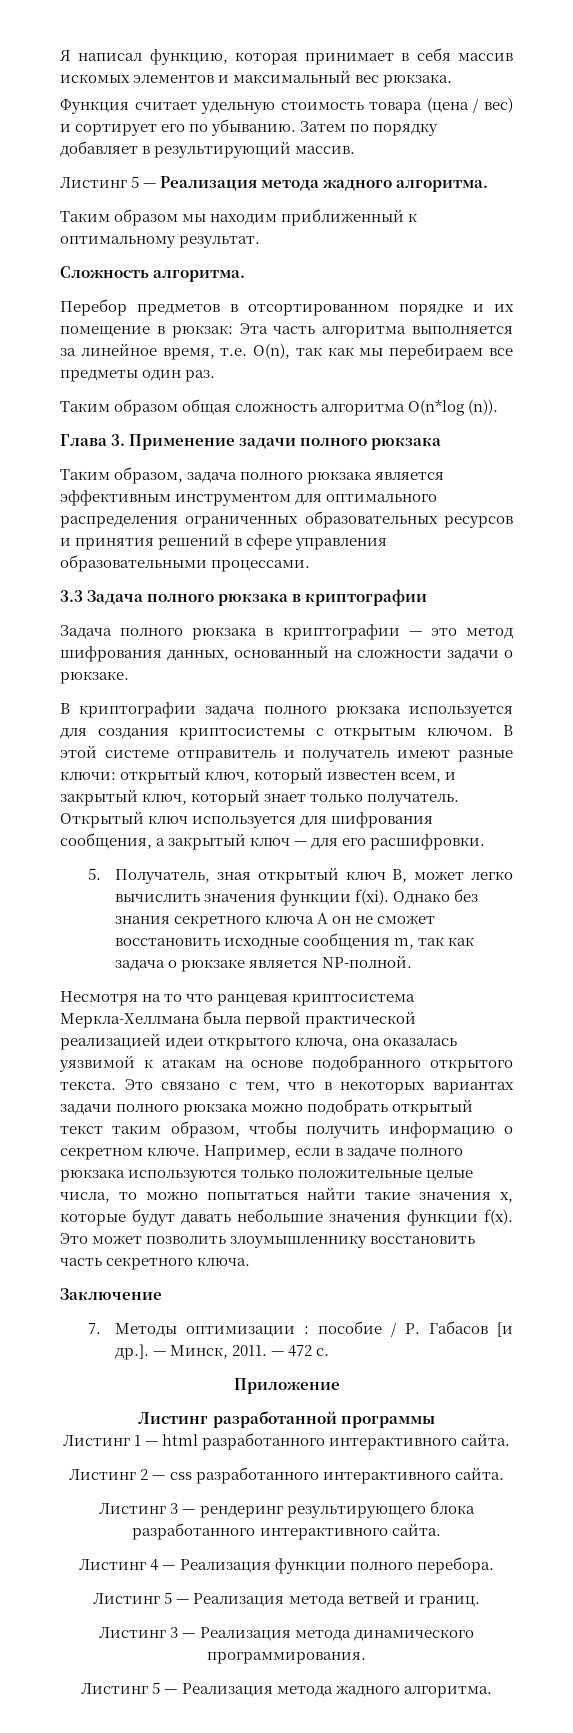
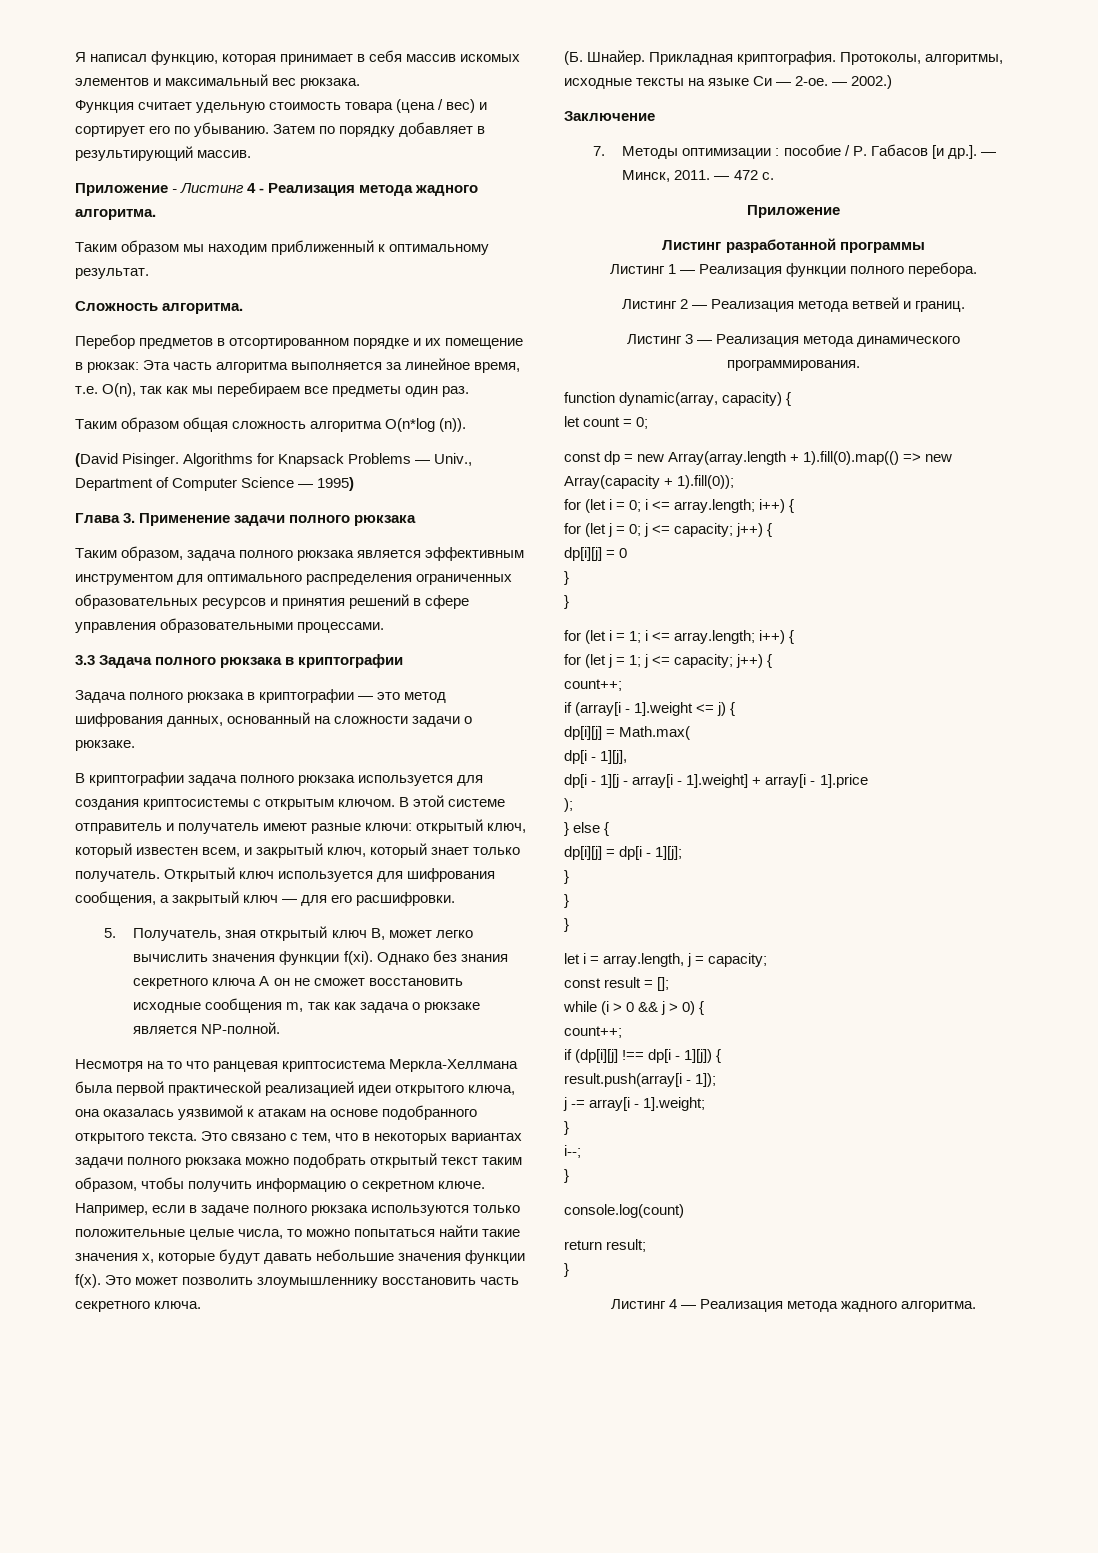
[60,176,157,188] Листинг 5 — -> [75,183,265,196] Приложение - Листинг 4 -
(499, 407) none -> [75,453,473,467] [75,477,355,491] // (David Pisinger. Algorithms for Knapsack Problems — Univ., Department of Computer Science — 1995)
(251, 1261) none -> [564,50,1004,65] [564,75,893,89] // (Б. Шнайер. Прикладная криптография. Протоколы, алгоритмы, исходные тексты на языке Си — 2-ое. — 2002.)
[162,1433,511,1450] [69,1467,504,1484] [99,1501,475,1518] [132,1523,441,1540] [79,1559,176,1571] html разработанного интерактивного сайта. // Листинг 2 — css разработанного интерактивного сайта. // Листинг 3 — рендеринг результирующего блока разработанного интерактивного сайта. // Листинг 4 — -> (695, 272) none
[164,1592,173,1604] 5 -> [679,299,688,309] 2
[81,1682,161,1694] // Листинг 5 -> [564,392,792,406] [564,416,649,429] [564,451,953,465] [564,475,735,489] [564,499,795,513] [564,523,773,537] [564,547,628,561] [564,571,569,585] [564,595,569,609] [564,630,795,644] [564,654,773,668] [564,679,622,691] [564,702,736,716] [564,726,691,740] [564,750,628,764] [564,774,868,788] [564,798,573,812] [564,822,610,836] [564,846,683,860] [564,870,569,884] [564,894,569,908] [564,918,569,932] [564,953,768,967] [564,977,670,991] [563,1001,705,1015] [564,1026,622,1038] [564,1049,722,1063] [564,1073,717,1087] [563,1097,706,1111] [564,1121,569,1135] [564,1145,581,1158] [564,1169,569,1183] [564,1204,684,1218] [564,1239,647,1252] [564,1263,569,1277] [610,1299,677,1309] // function dynamic(array, capacity) { // let count = 0; // const dp = new Array(array.length + 1).fill(0).map(() => new Array(capacity + 1).fill(0)); // for (let i = 0; i <= array.length; i++) { // for (let j = 0; j <= capacity; j++) { // dp[i][j] = 0 // } // } // for (let i = 1; i <= array.length; i++) { // for (let j = 1; j <= capacity; j++) { // count++; // if (array[i - 1].weight <= j) { // dp[i][j] = Math.max( // dp[i - 1][j], // dp[i - 1][j - array[i - 1].weight] + array[i - 1].price // ); // } else { // dp[i][j] = dp[i - 1][j]; // } // } // } // let i = array.length, j = capacity; // const result = []; // while (i > 0 && j > 0) { // count++; // if (dp[i][j] !== dp[i - 1][j]) { // result.push(array[i - 1]); // j -= array[i - 1].weight; // } // i--; // } // console.log(count) // return result; // } // Листинг 4

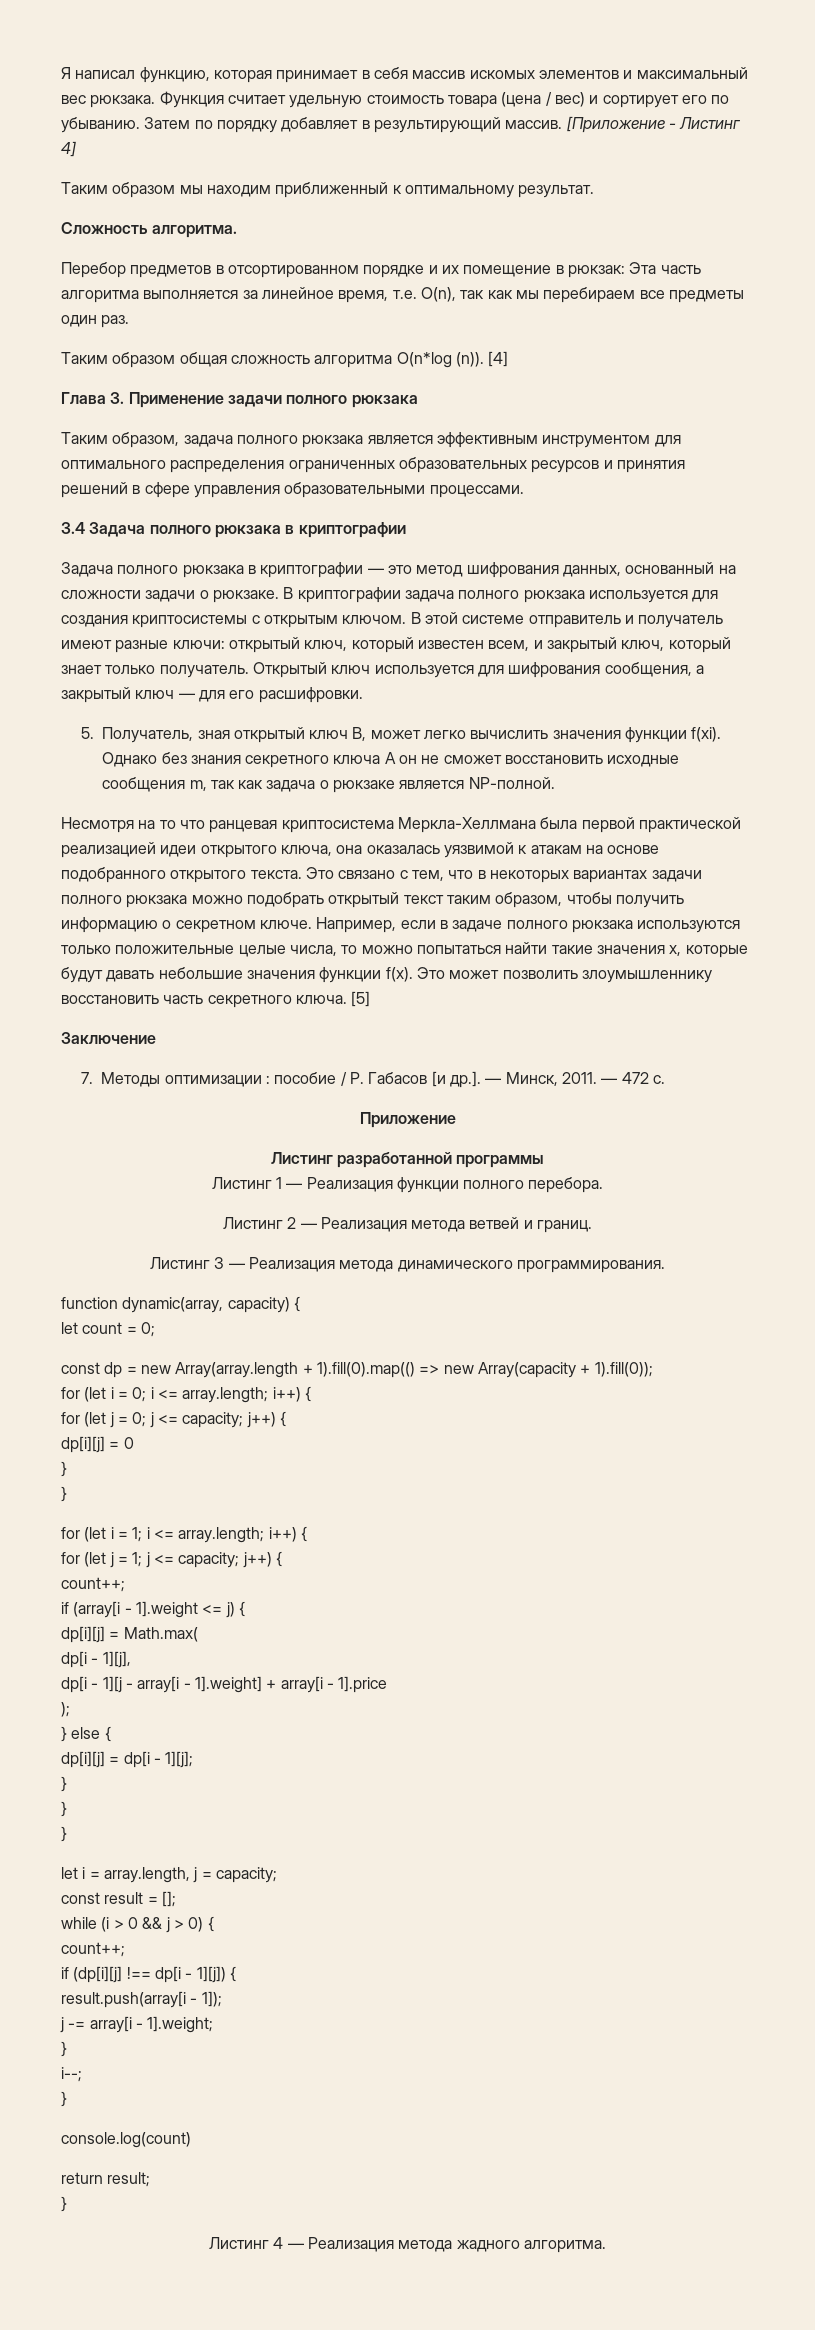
(361, 83) // -> (156, 101) none
[75,183,168,196] // Приложение -> [566,116,665,133] [Приложение
[247,183,479,196] [75,209,156,220] 4 - Реализация метода жадного алгоритма. -> [61,141,76,157] 4]
[75,453,473,467] [75,477,355,491] // (David Pisinger. Algorithms for Knapsack Problems — Univ., Department of Computer Science — 1995) -> [488,351,509,367] [4]
[75,655,95,665] 3.3 -> [61,522,85,534] 3.4
(135, 745) // -> (279, 596) none
[564,50,1004,65] [564,75,893,89] // (Б. Шнайер. Прикладная криптография. Протоколы, алгоритмы, исходные тексты на языке Си — 2-ое. — 2002.) -> [351,991,371,1007] [5]

